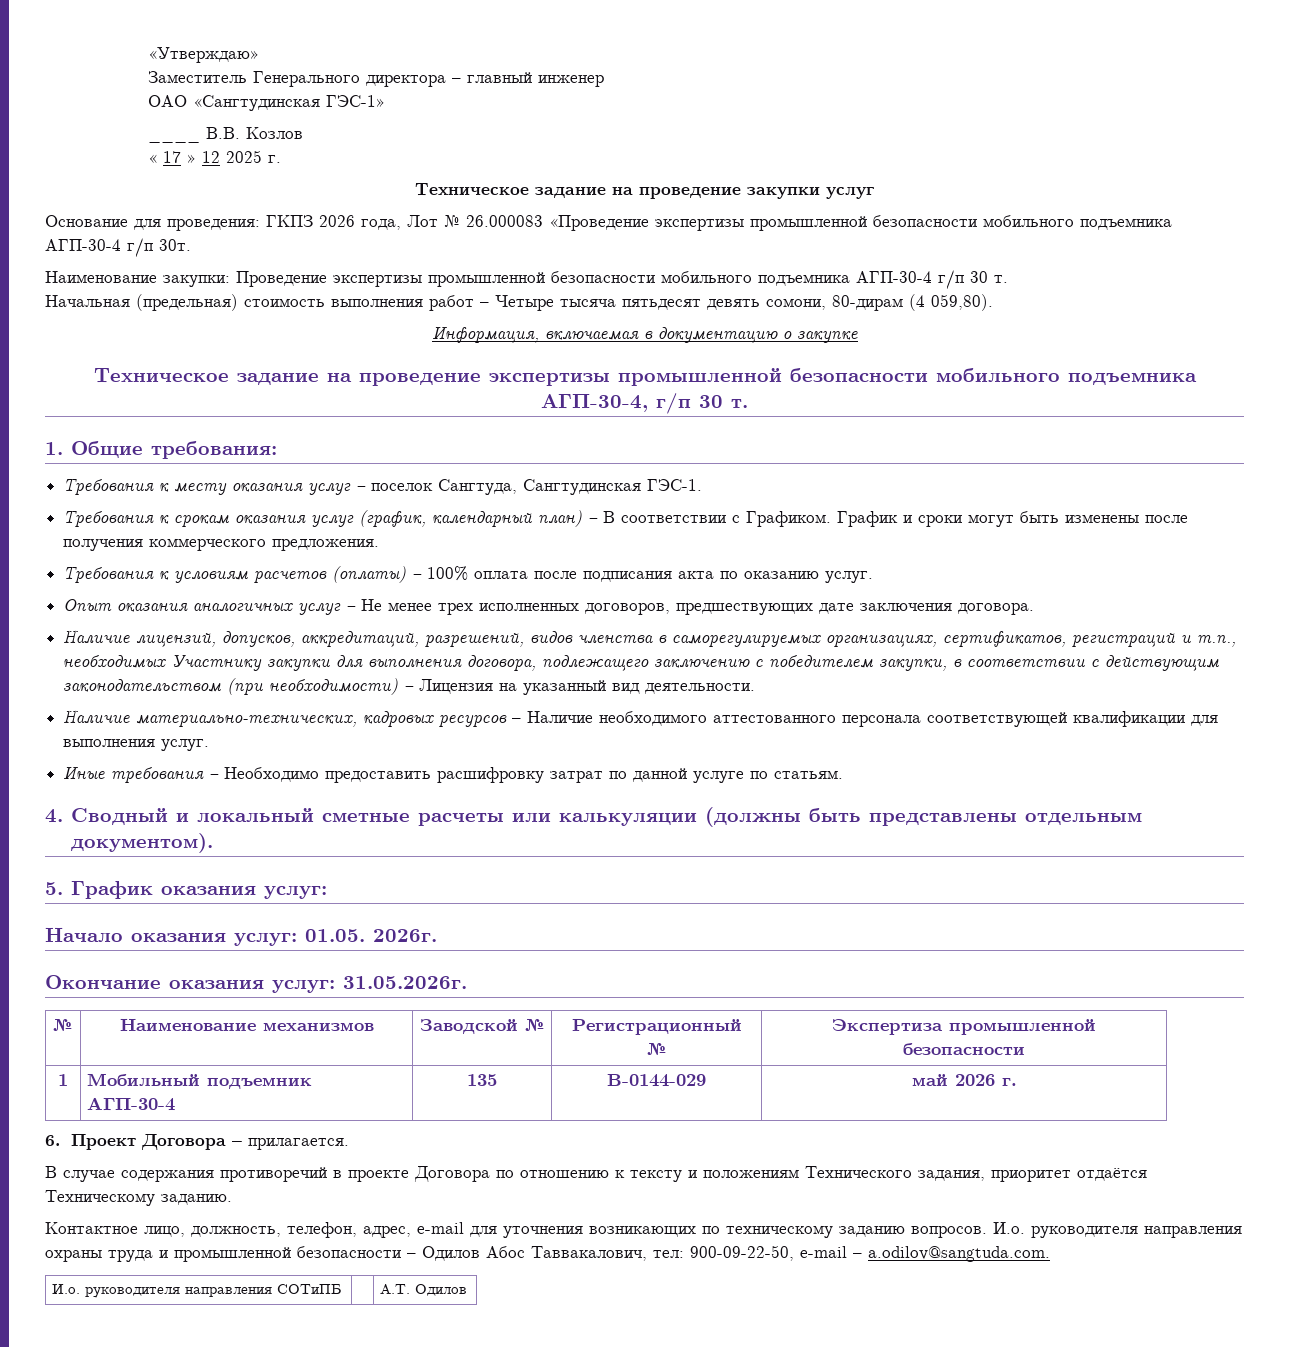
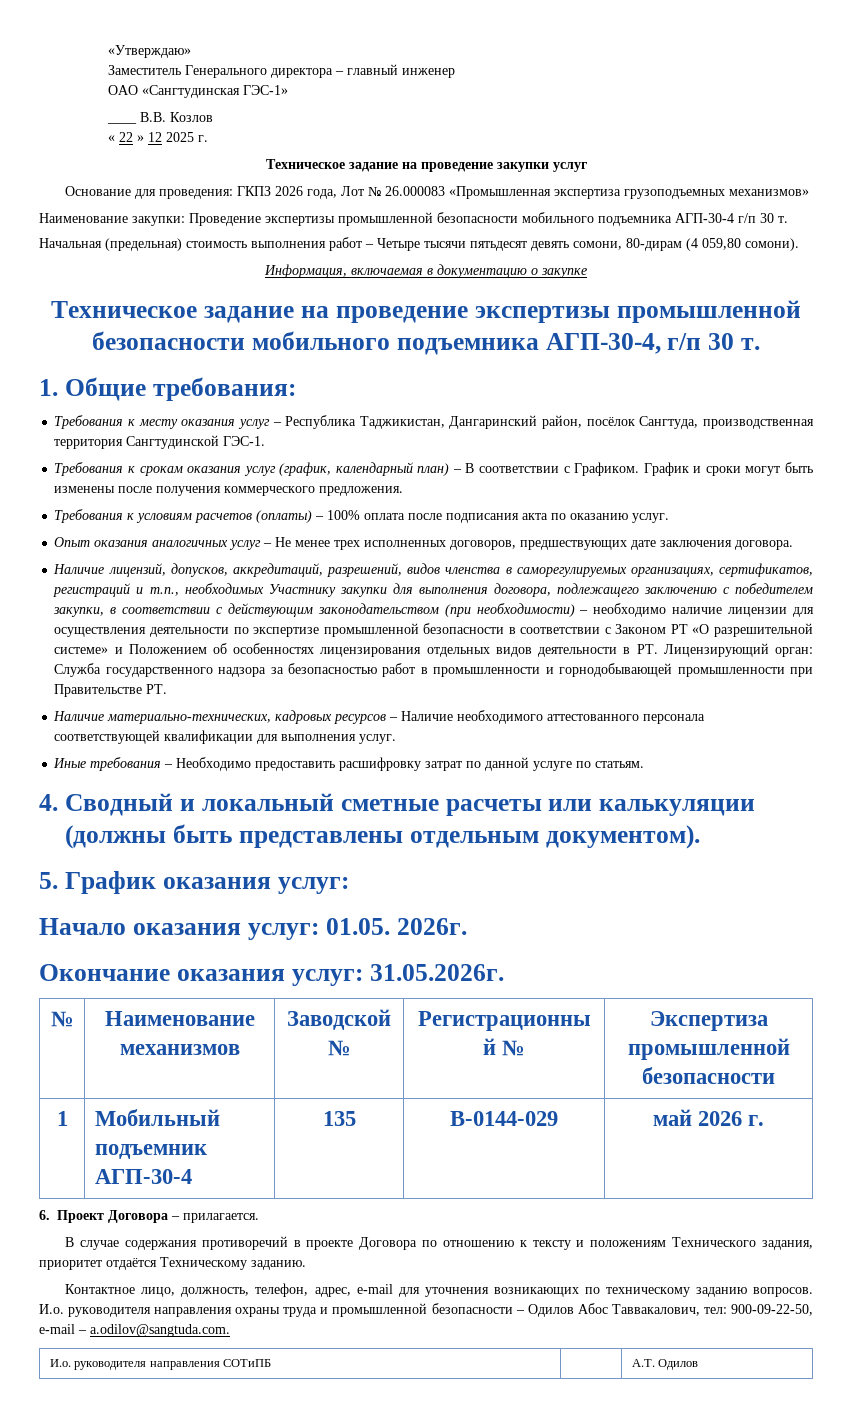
[163,151,182,163] 17 -> [118,132,133,142] 22
[549,215,1172,231] [45,238,191,257] «Проведение экспертизы промышленной безопасности мобильного подъемника АГП-30-4 г/п 30т. -> [449,186,810,199] «Промышленная экспертиза грузоподъемных механизмов»
[560,299,616,307] тысяча -> [424,241,466,248] тысячи
[931,294,993,311] 059,80). -> [702,238,799,251] 059,80 сомони).
[371,479,642,495] поселок Сангтуда, Сангтудинская -> [285,415,814,429] [54,435,220,449] Республика Таджикистан, Дангаринский район, посёлок Сангтуда, производственная территория Сангтудинской
[419,679,756,695] Лицензия на указанный вид деятельности. -> [593,603,814,617] [54,623,813,637] [54,643,814,657] [54,663,813,677] [54,684,168,697] необходимо наличие лицензии для осуществления деятельности по экспертизе промышленной безопасности в соответствии с Законом РТ «О разрешительной системе» и Положением об особенностях лицензирования отдельных видов деятельности в РТ. Лицензирующий орган: Служба государственного надзора за безопасностью работ в промышленности и горнодобывающей промышленности при Правительстве РТ.

